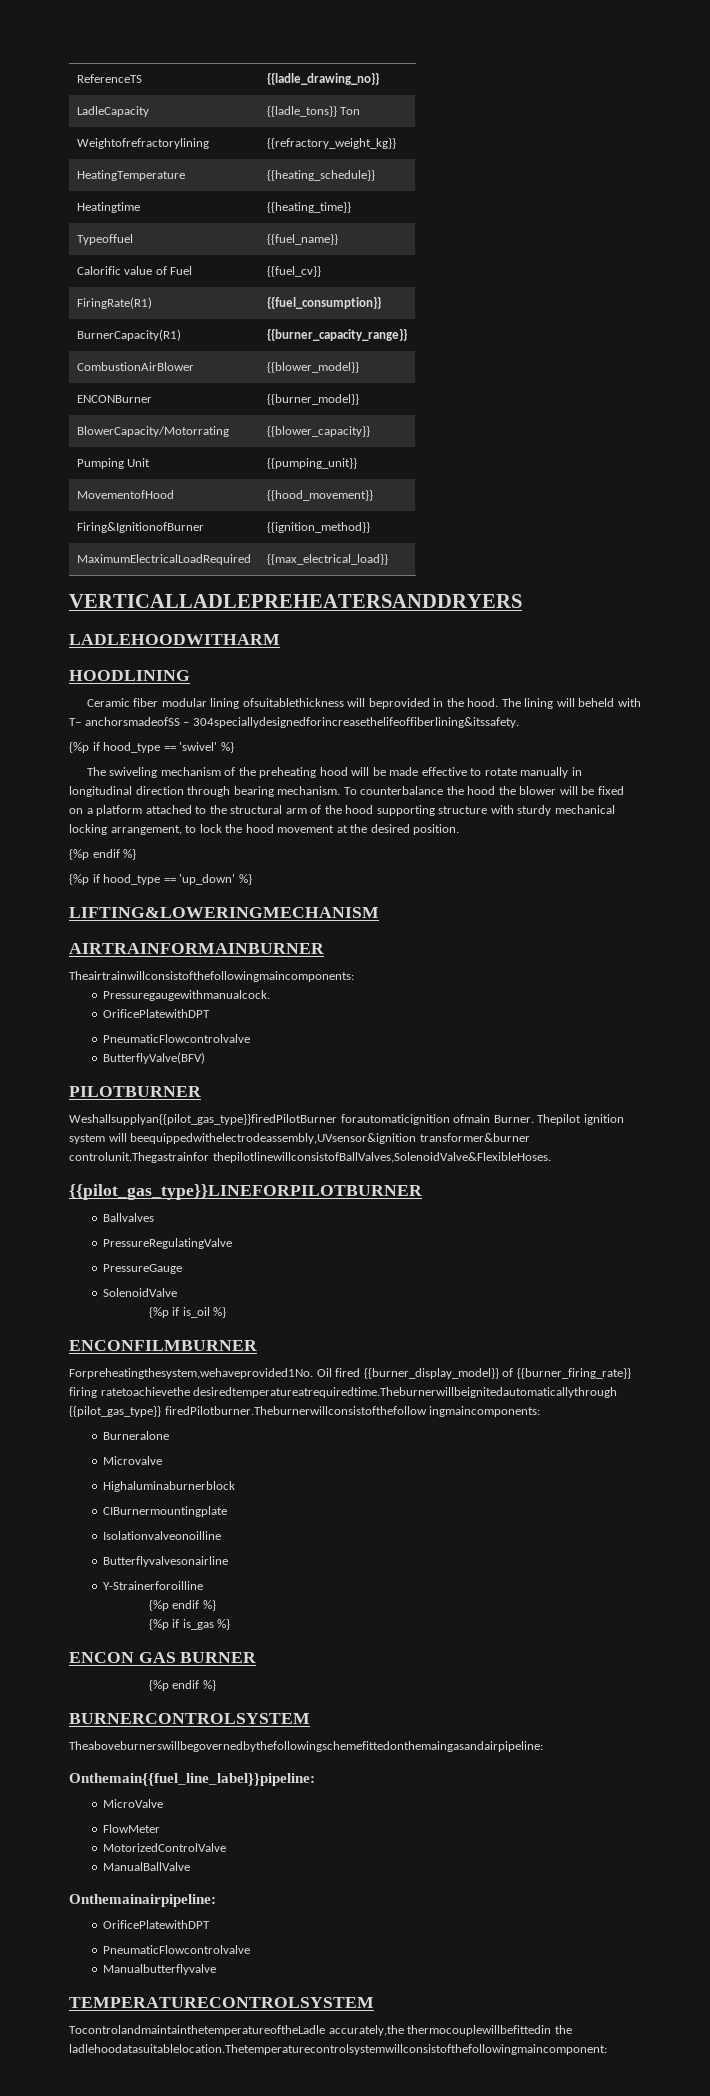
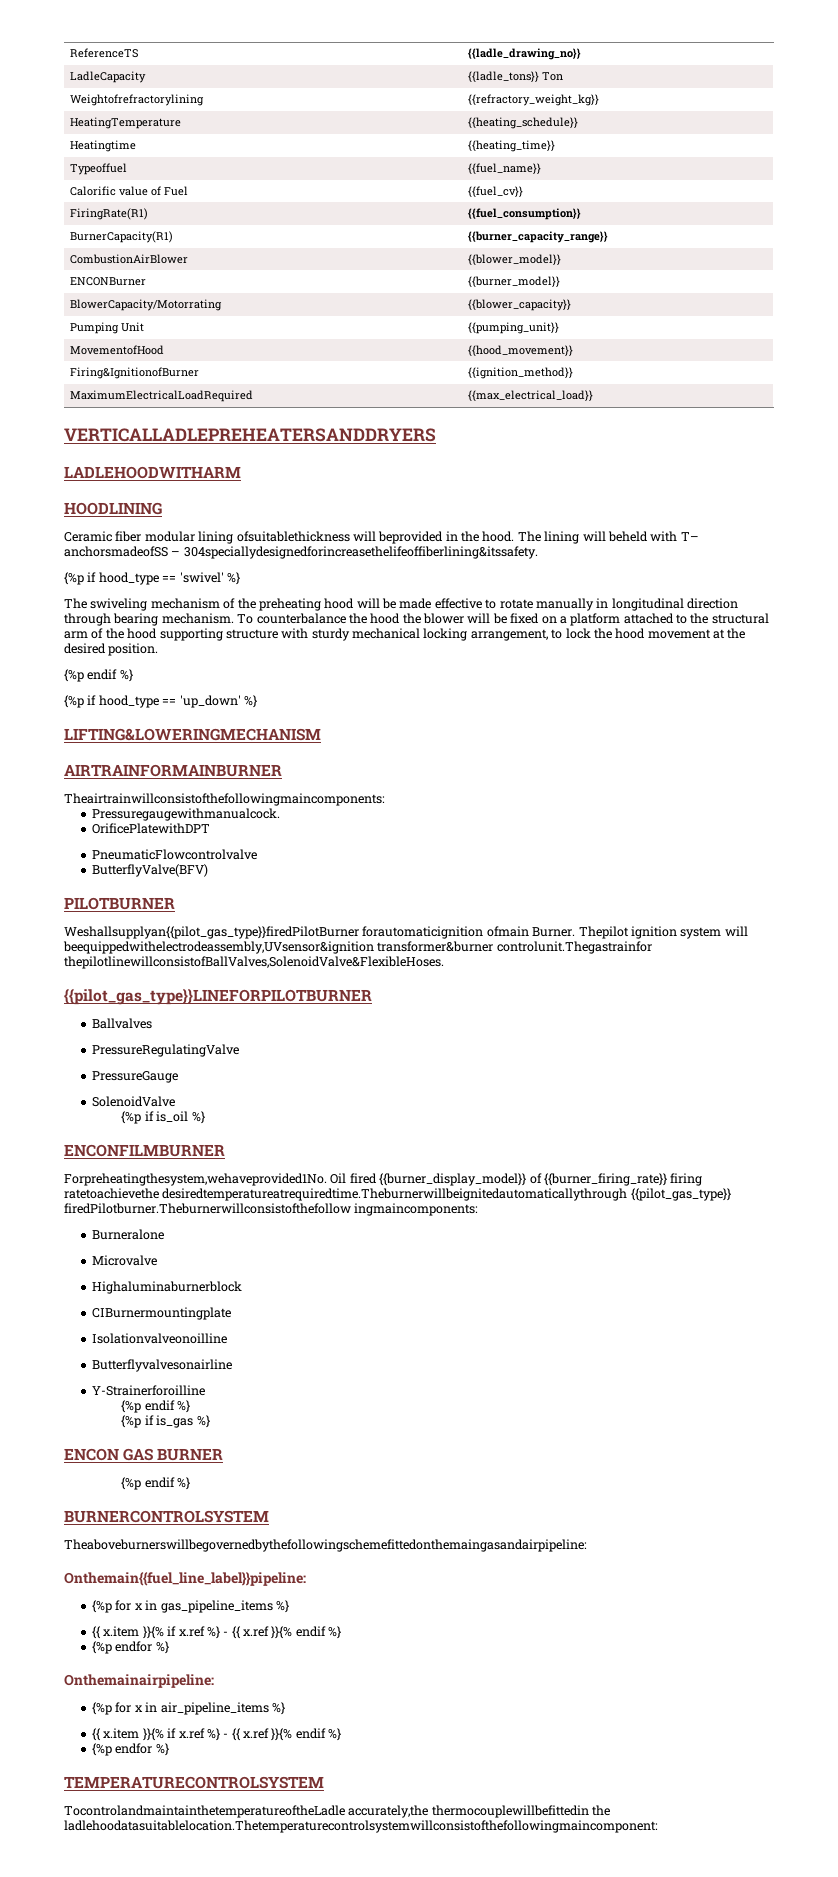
[103,1799,164,1808] [103,1824,161,1833] [103,1843,227,1852] [103,1862,191,1871] [69,1894,216,1907] [103,1920,211,1929] [103,1945,251,1954] [103,1964,217,1975] MicroValve // FlowMeter // MotorizedControlValve // ManualBallValve // Onthemainairpipeline: // OrificePlatewithDPT // PneumaticFlowcontrolvalve // Manualbutterflyvalve -> [92,1600,289,1613] [92,1626,342,1639] [92,1641,169,1654] [64,1674,214,1688] [92,1702,285,1715] [92,1728,342,1741] [92,1743,169,1756] {%p for x in gas_pipeline_items %} // {{ x.item }}{% if x.ref %} - {{ x.ref }}{% endif %} // {%p endfor %} // Onthemainairpipeline: // {%p for x in air_pipeline_items %} // {{ x.item }}{% if x.ref %} - {{ x.ref }}{% endif %} // {%p endfor %}

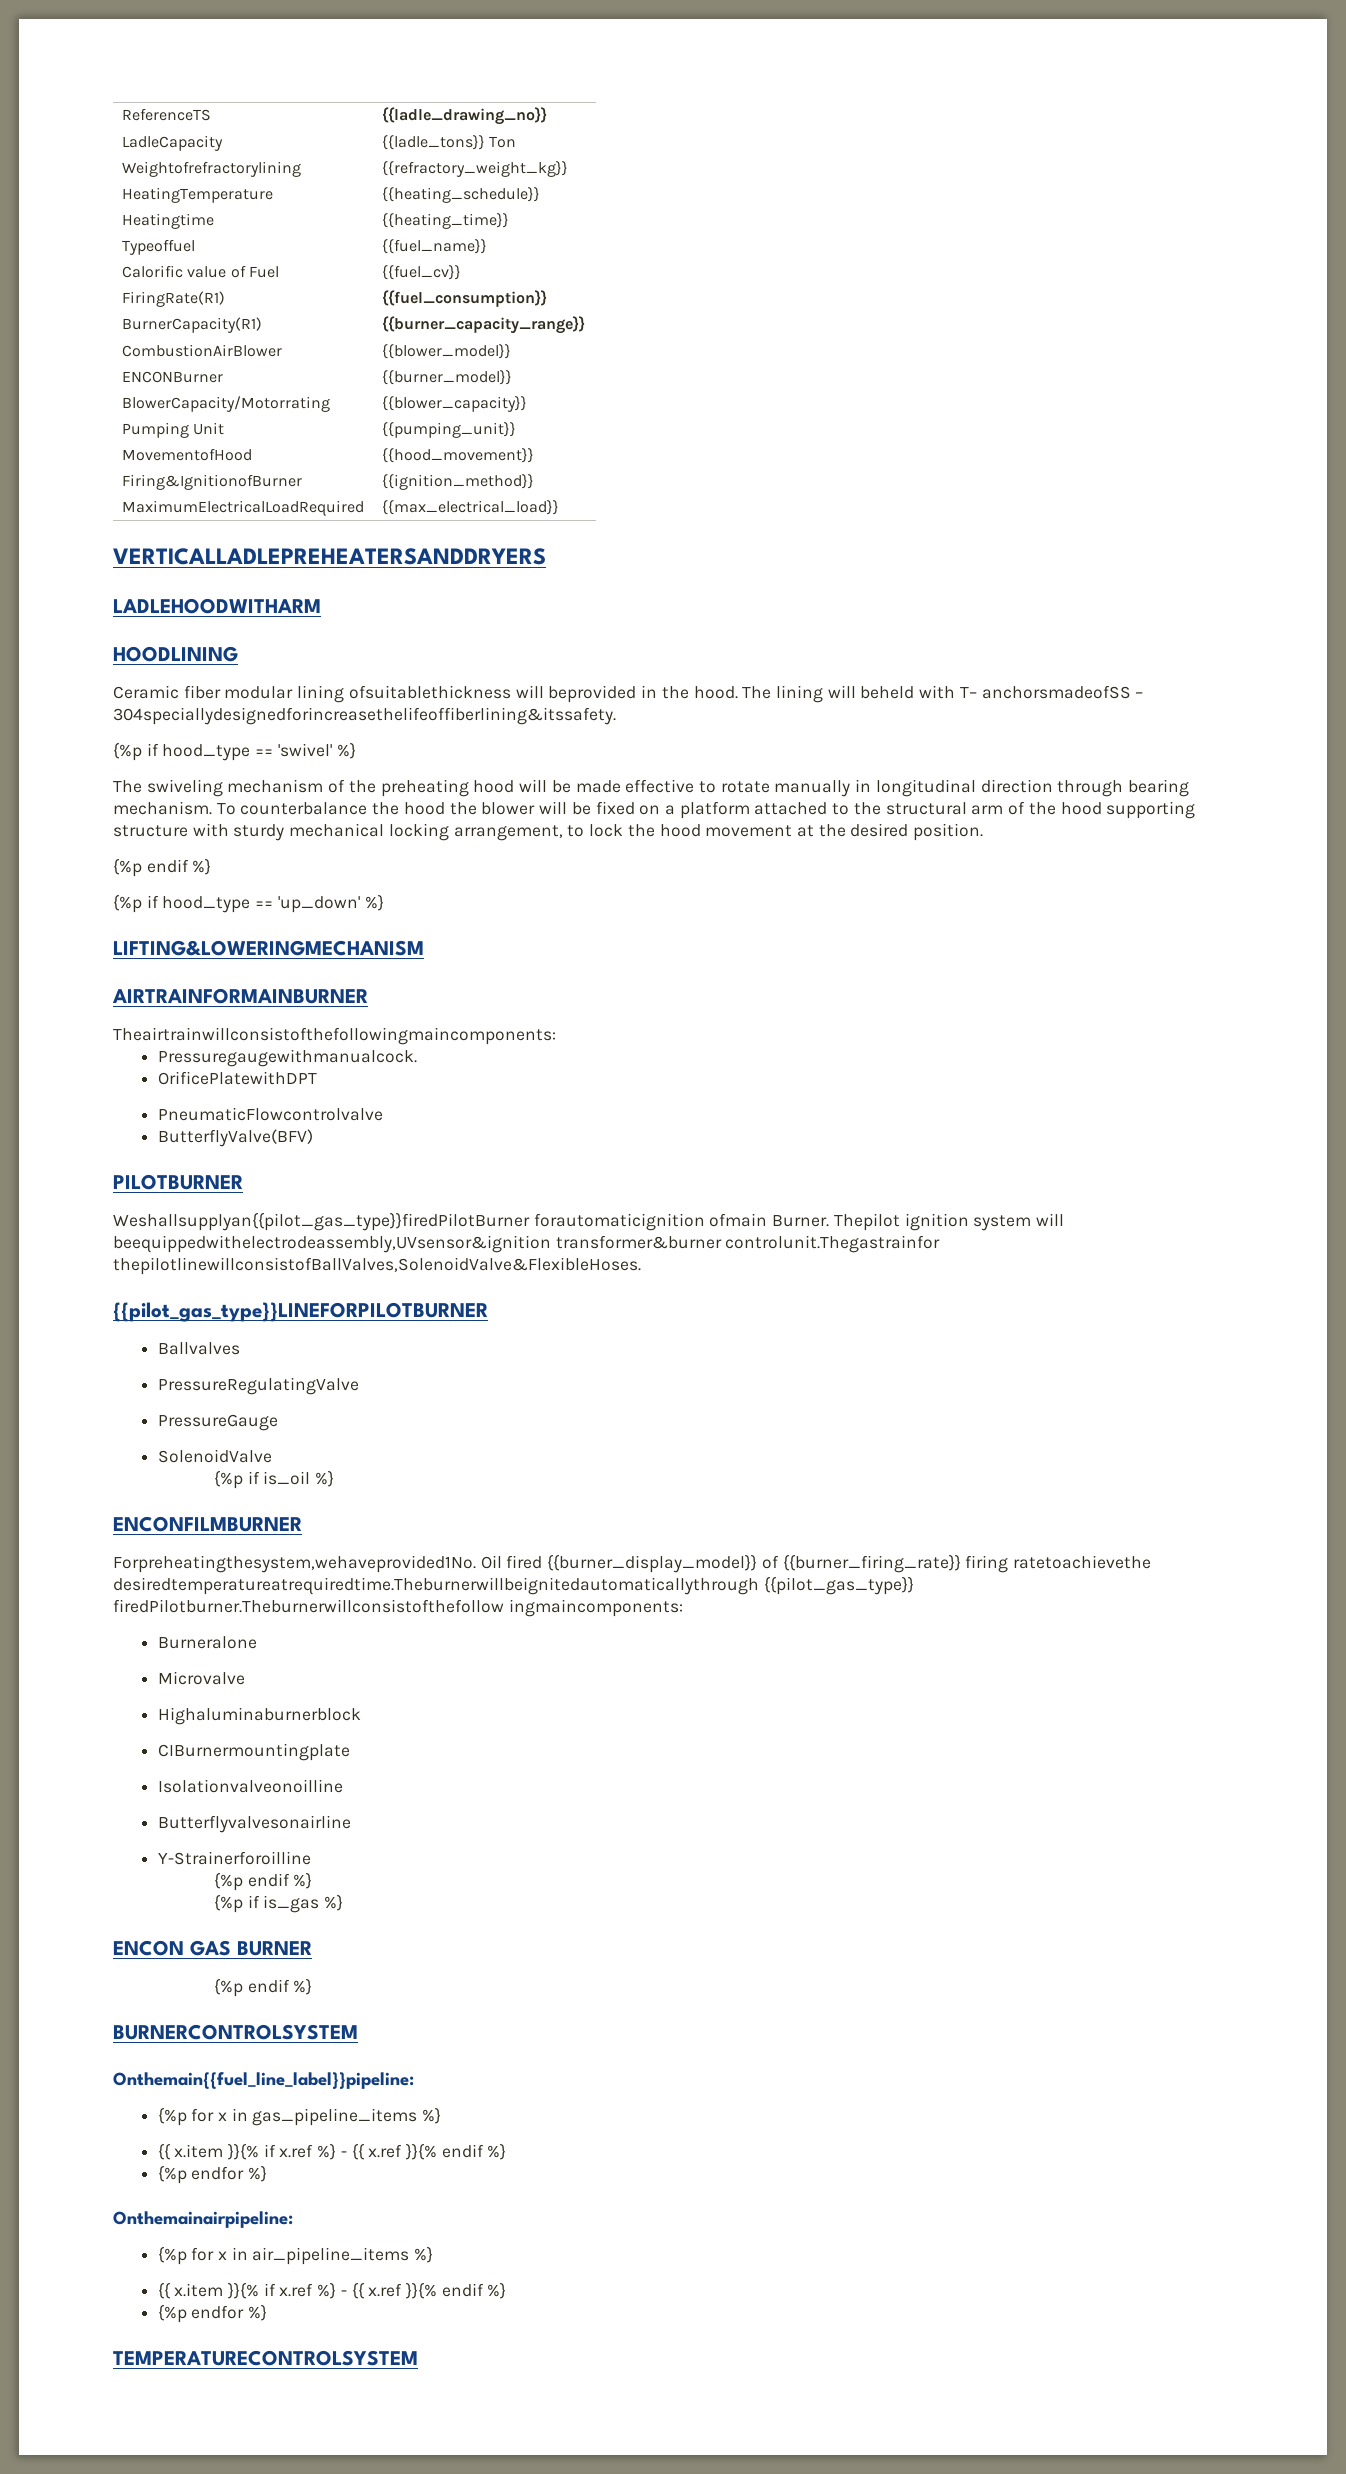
[64,1539,587,1552] // Theaboveburnerswillbegovernedbythefollowingschemefittedonthemaingasandairpipeline: -> (358, 2032) none
[64,1805,611,1818] [64,1820,658,1833] // TocontrolandmaintainthetemperatureoftheLadle accurately,the thermocouplewillbefittedin the ladlehoodatasuitablelocation.Thetemperaturecontrolsystemwillconsistofthefollowingmaincomponent: -> (418, 2358) none

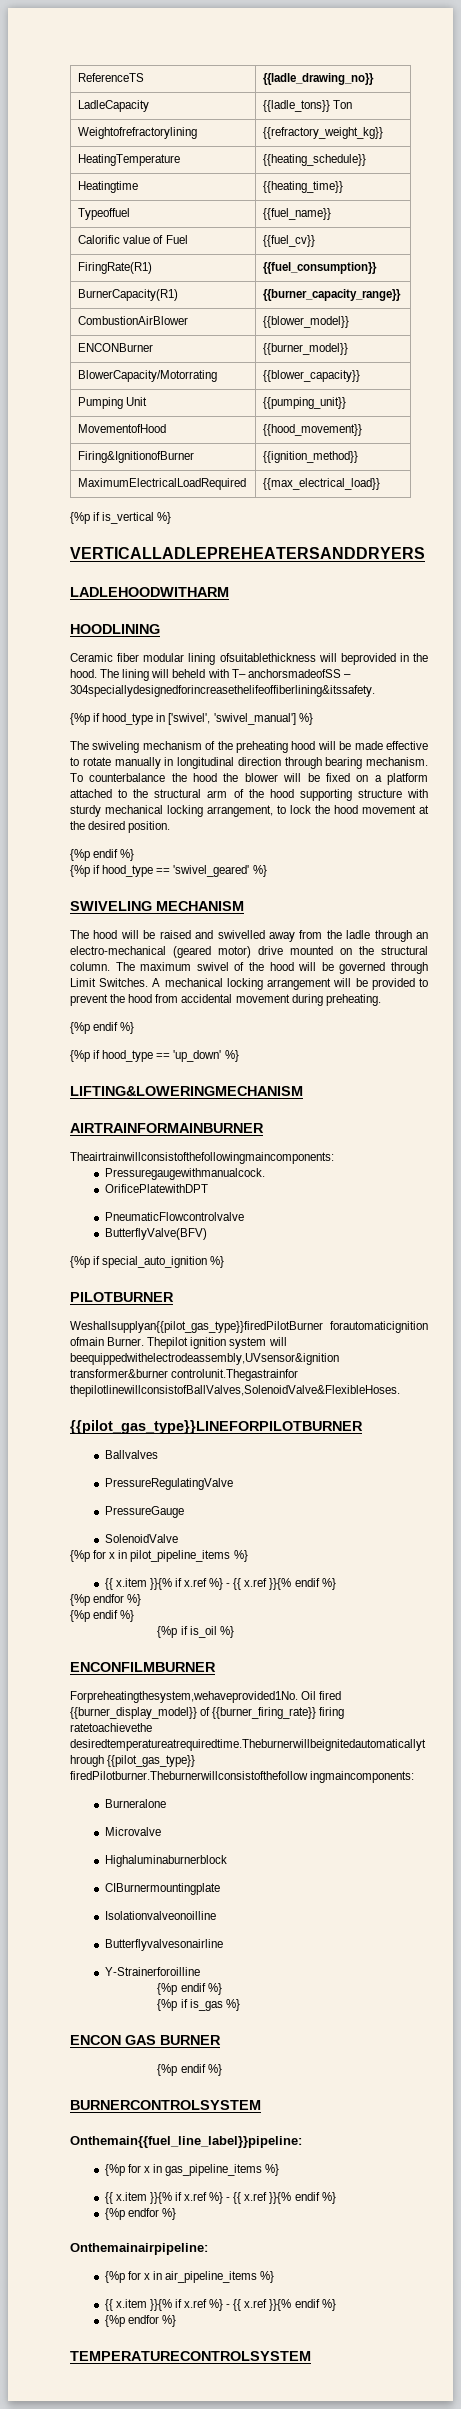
(559, 507) none -> [70,512,172,524] // {%p if is_vertical %}
[255,743,332,757] == 'swivel' -> [156,713,296,725] in ['swivel', 'swivel_manual']
(212, 866) none -> [70,865,267,877] [70,901,244,911] [70,930,429,942] [70,946,428,958] [70,962,428,974] [70,978,428,990] [70,994,381,1006] [70,1022,135,1034] // {%p if hood_type == 'swivel_geared' %} // SWIVELING MECHANISM // The hood will be raised and swivelled away from the ladle through an electro-mechanical (geared motor) drive mounted on the structural column. The maximum swivel of the hood will be governed through Limit Switches. A mechanical locking arrangement will be provided to prevent the hood from accidental movement during preheating. // {%p endif %}
(313, 1138) none -> [70,1256,225,1268] // {%p if special_auto_ignition %}
(272, 1456) none -> [70,1550,248,1562] [104,1578,336,1590] [70,1594,142,1606] [70,1610,135,1622] // {%p for x in pilot_pipeline_items %} // {{ x.item }}{% if x.ref %} - {{ x.ref }}{% endif %} // {%p endfor %} // {%p endif %}

